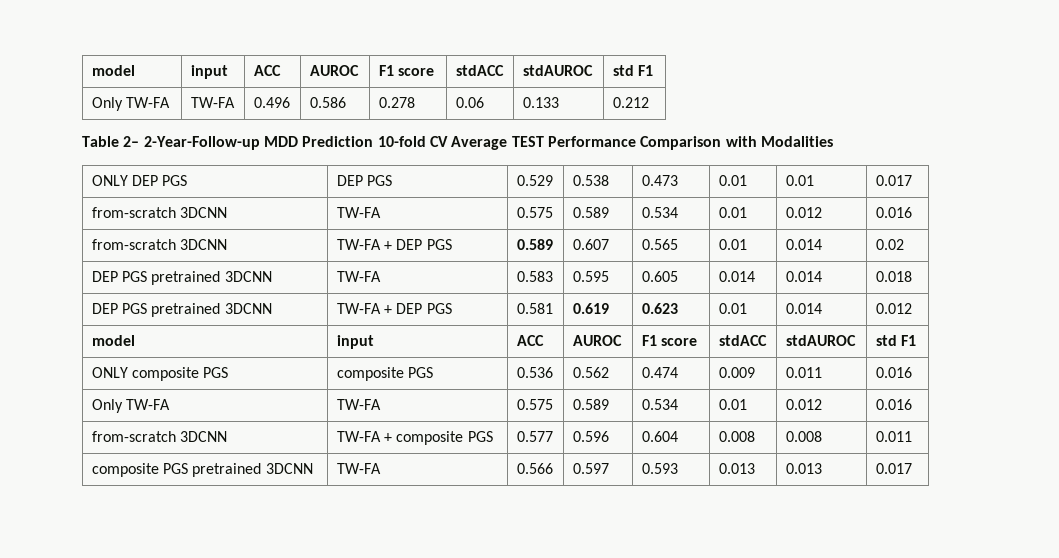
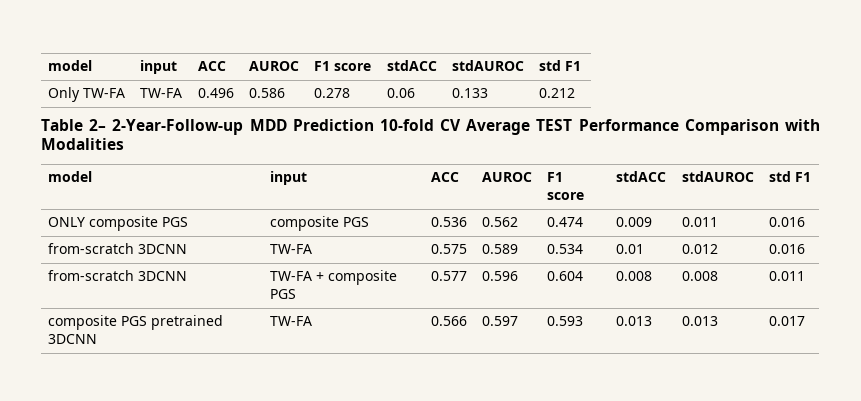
[91,175,188,186] [336,175,393,186] [516,175,553,186] [572,175,609,186] [641,175,678,186] [718,175,747,186] [785,175,814,186] [875,175,912,186] [91,207,228,218] [336,207,381,218] [516,207,553,218] [572,207,609,218] [641,207,678,218] [718,207,747,218] [785,207,822,218] [875,207,912,218] [91,239,228,250] [336,239,452,250] [516,239,553,250] [572,239,609,250] [641,239,678,250] [718,239,747,250] [785,239,822,250] [875,239,904,250] [91,271,272,285] [336,271,381,282] [516,271,553,282] [572,271,609,282] [641,271,678,282] [718,271,755,282] [785,271,822,282] [875,271,912,282] [91,303,272,317] [336,303,452,314] [516,303,553,314] [572,303,609,314] [641,303,678,314] [718,303,747,314] [785,303,822,314] [875,303,912,314] // ONLY DEP PGS | DEP PGS | 0.529 | 0.538 | 0.473 | 0.01 | 0.01 | 0.017 // from-scratch 3DCNN | TW-FA | 0.575 | 0.589 | 0.534 | 0.01 | 0.012 | 0.016 // from-scratch 3DCNN | TW-FA + DEP PGS | 0.589 | 0.607 | 0.565 | 0.01 | 0.014 | 0.02 // DEP PGS pretrained 3DCNN | TW-FA | 0.583 | 0.595 | 0.605 | 0.014 | 0.014 | 0.018 // DEP PGS pretrained 3DCNN | TW-FA + DEP PGS | 0.581 | 0.619 | 0.623 | 0.01 | 0.014 | 0.012 -> (124, 144) none
[91,399,171,413] Only TW-FA -> [48,243,188,254] from-scratch 3DCNN

